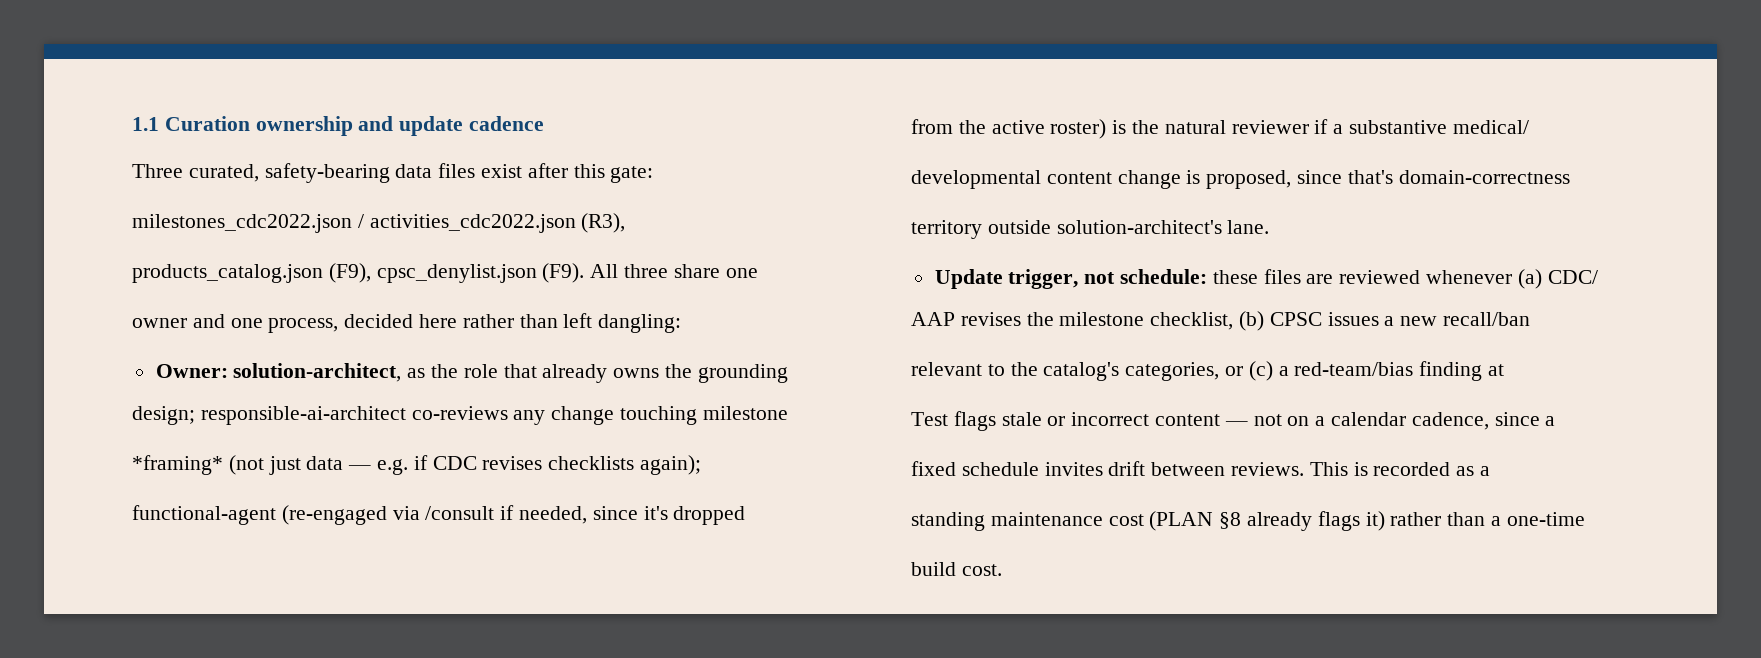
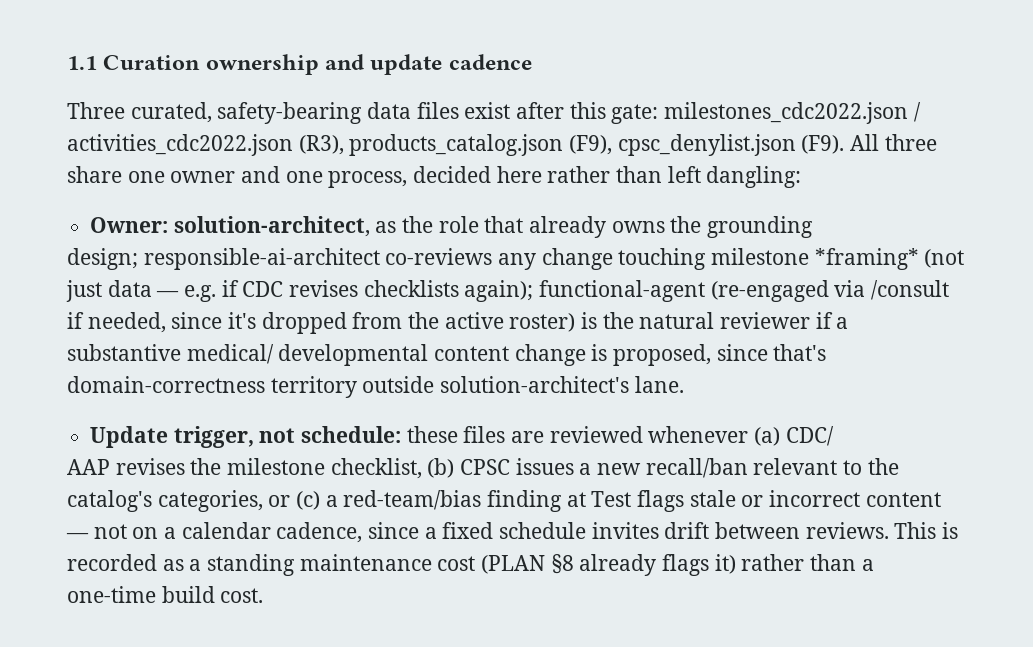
(654, 174) // -> (659, 114) none
(626, 223) // -> (344, 145) none
(758, 273) // -> (165, 177) none
(788, 413) // -> (810, 256) none
(702, 465) // -> (534, 291) none
(746, 515) // -> (347, 323) none
(1529, 127) // -> (274, 354) none
(1570, 177) // -> (265, 384) none
(1531, 319) // -> (748, 468) none
(1505, 370) // -> (586, 499) none
(1556, 421) // -> (437, 533) none
(1491, 471) // -> (202, 565) none
(1585, 519) // -> (156, 594) none

